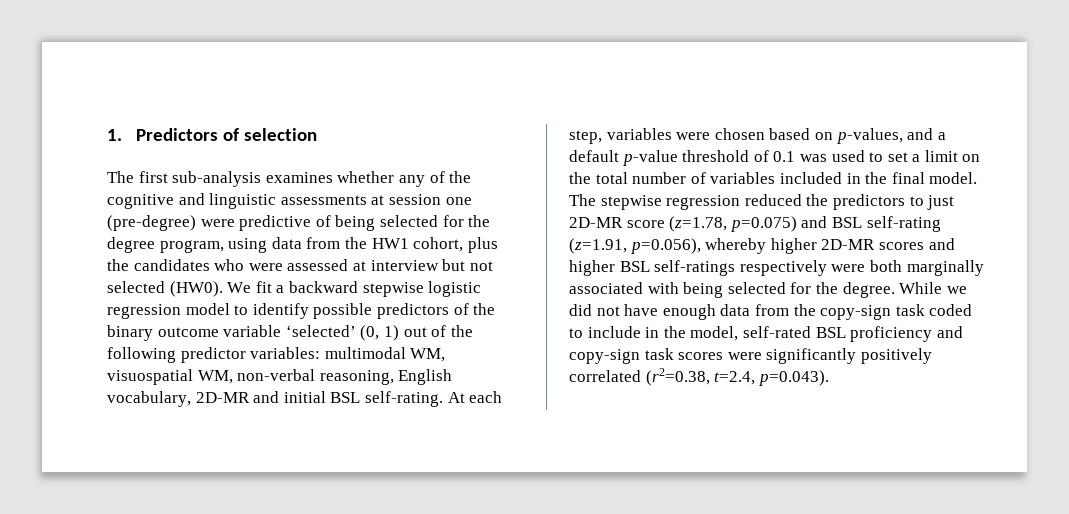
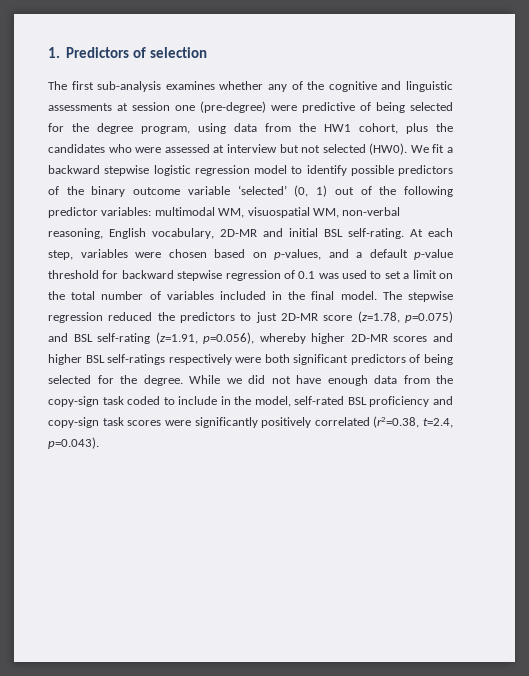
(750, 156) none -> [102,270,281,281] for backward stepwise regression
[906,260,984,276] [569,282,679,294] marginally associated with -> [293,354,421,365] significant predictors of

